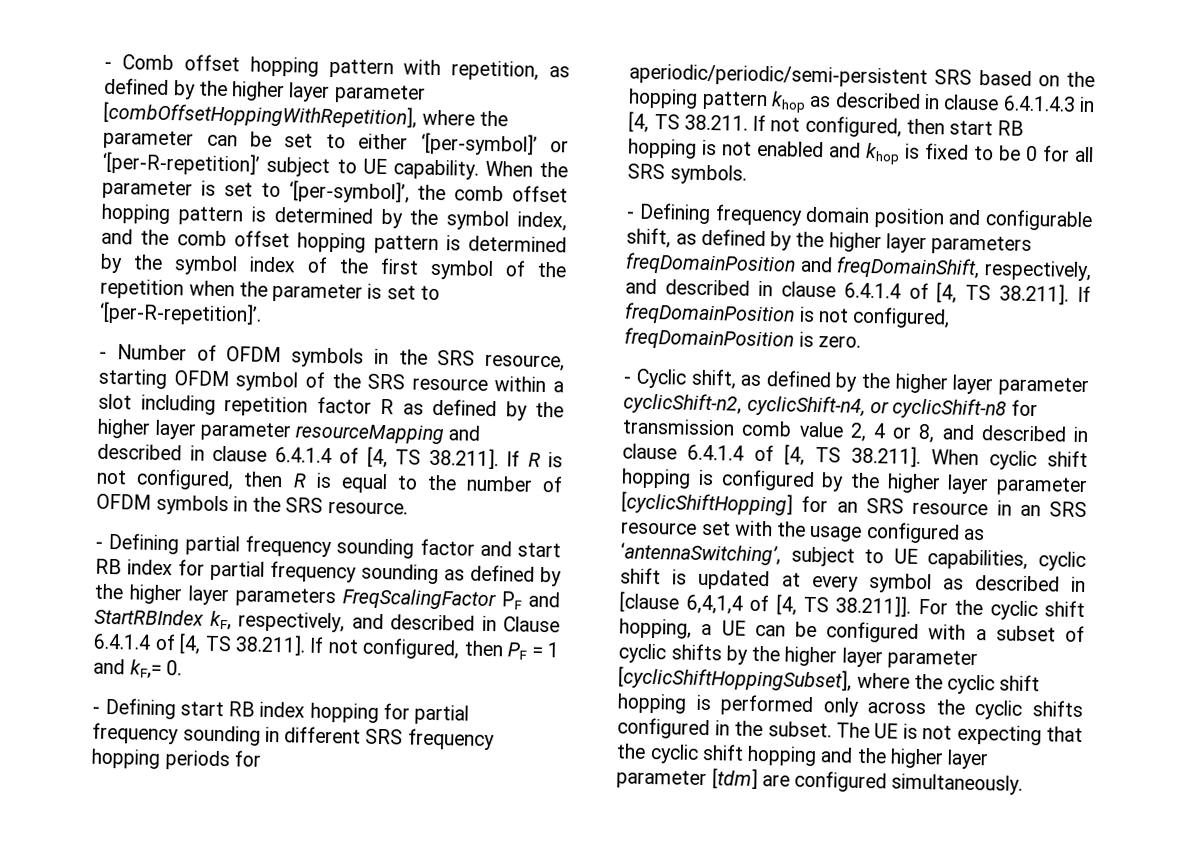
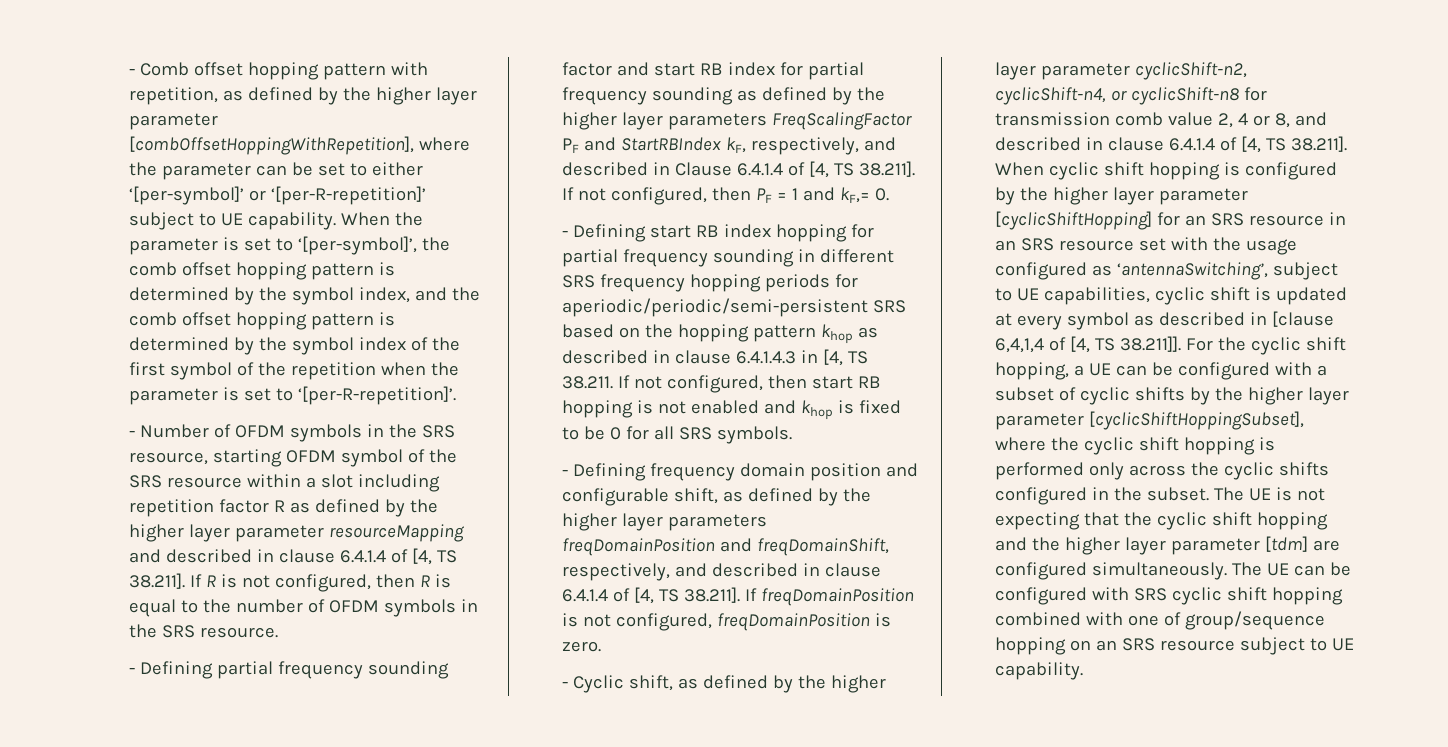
(1024, 784) none -> [1231,562,1351,576] [994,587,1343,605] [994,611,1325,630] [994,637,1354,655] [994,662,1083,680] The UE can be configured with SRS cyclic shift hopping combined with one of group/sequence hopping on an SRS resource subject to UE capability.

